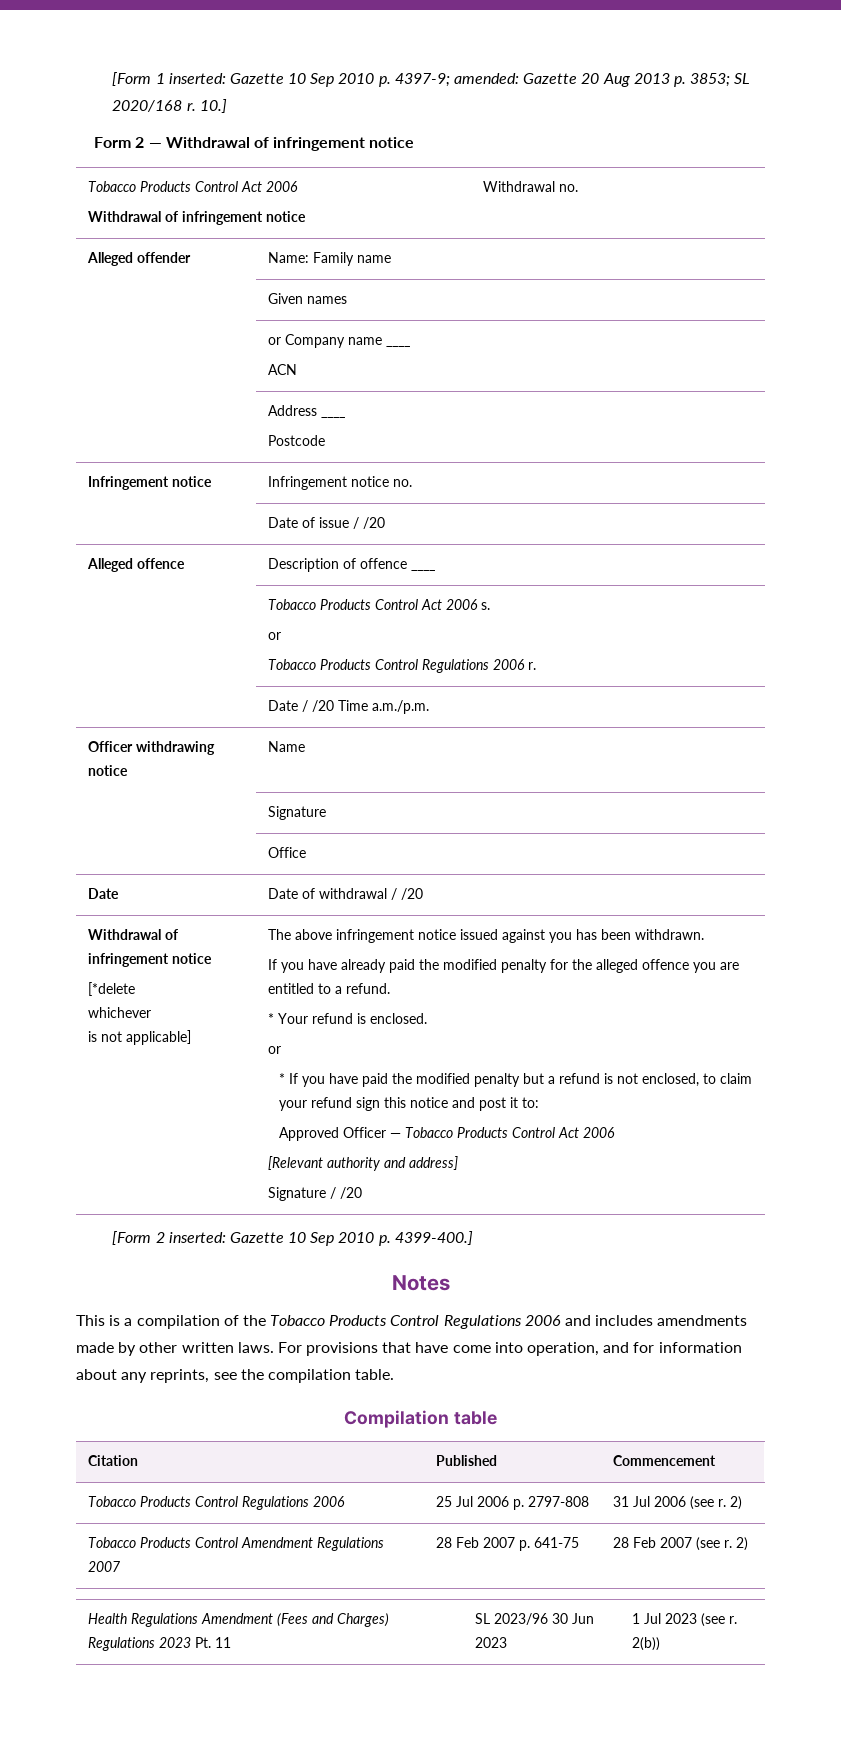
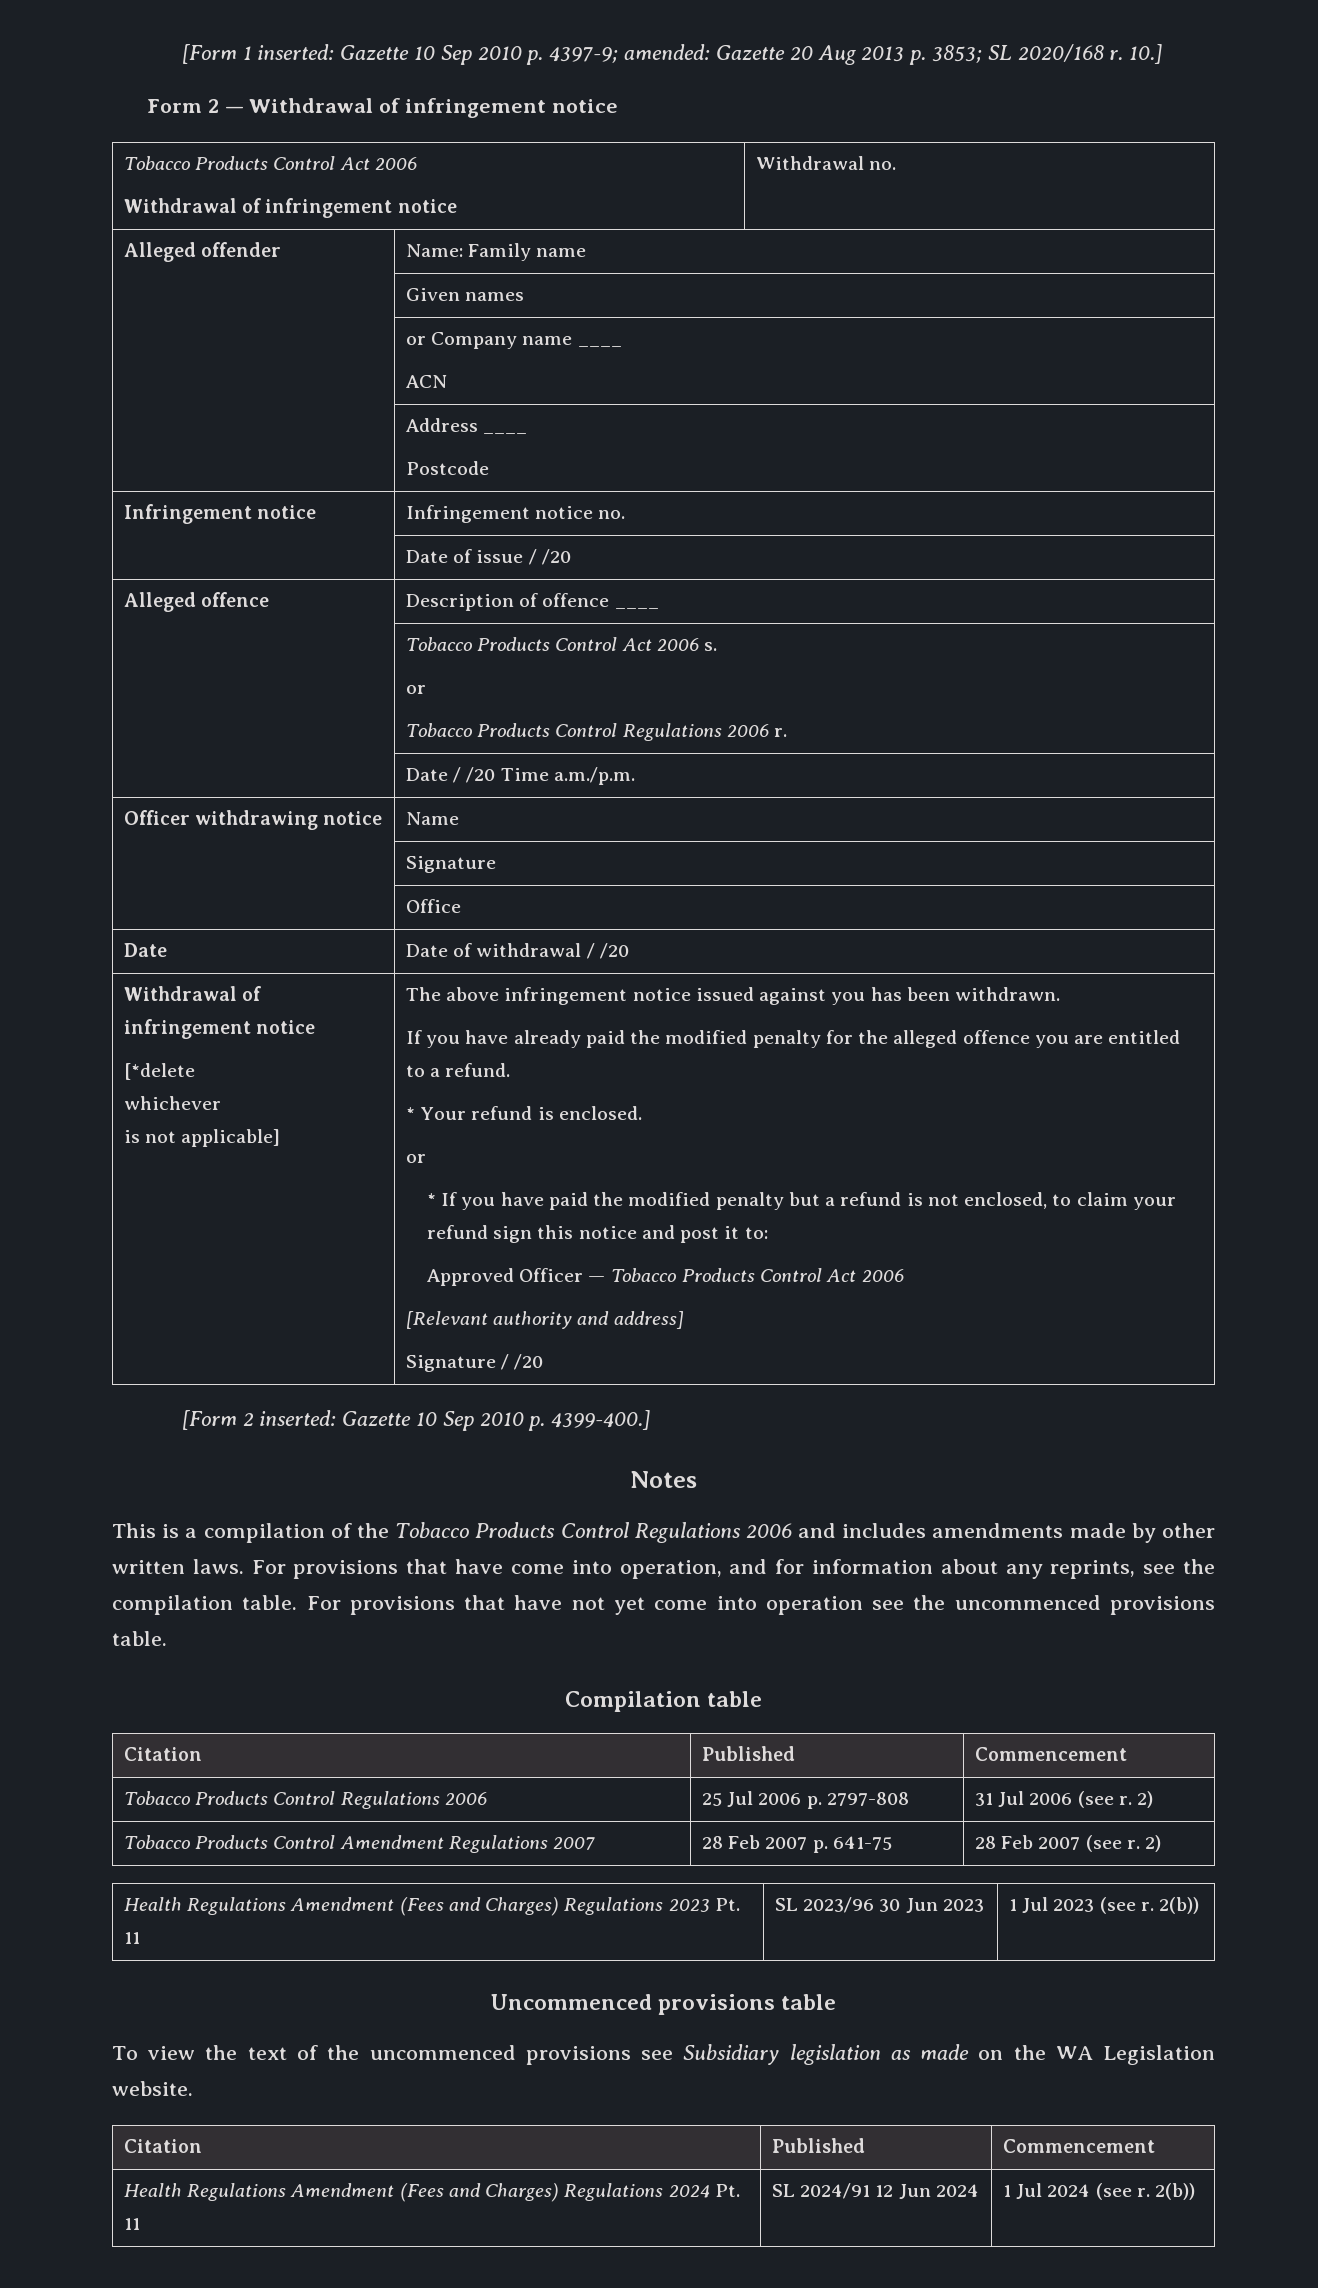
(395, 1374) none -> [306,1595,1215,1615] [112,1631,167,1646] For provisions that have not yet come into operation see the uncommenced provisions table.
(660, 1644) none -> [490,1994,837,2015] [112,2044,1215,2065] [112,2081,193,2096] [123,2139,202,2153] [771,2138,865,2153] [1002,2139,1155,2153] [123,2183,740,2202] [123,2218,140,2230] [771,2183,979,2199] [1002,2183,1196,2200] // Uncommenced provisions table // To view the text of the uncommenced provisions see Subsidiary legislation as made on the WA Legislation website. // Citation | Published | Commencement // Health Regulations Amendment (Fees and Charges) Regulations 2024 Pt. 11 | SL 2024/91 12 Jun 2024 | 1 Jul 2024 (see r. 2(b))

